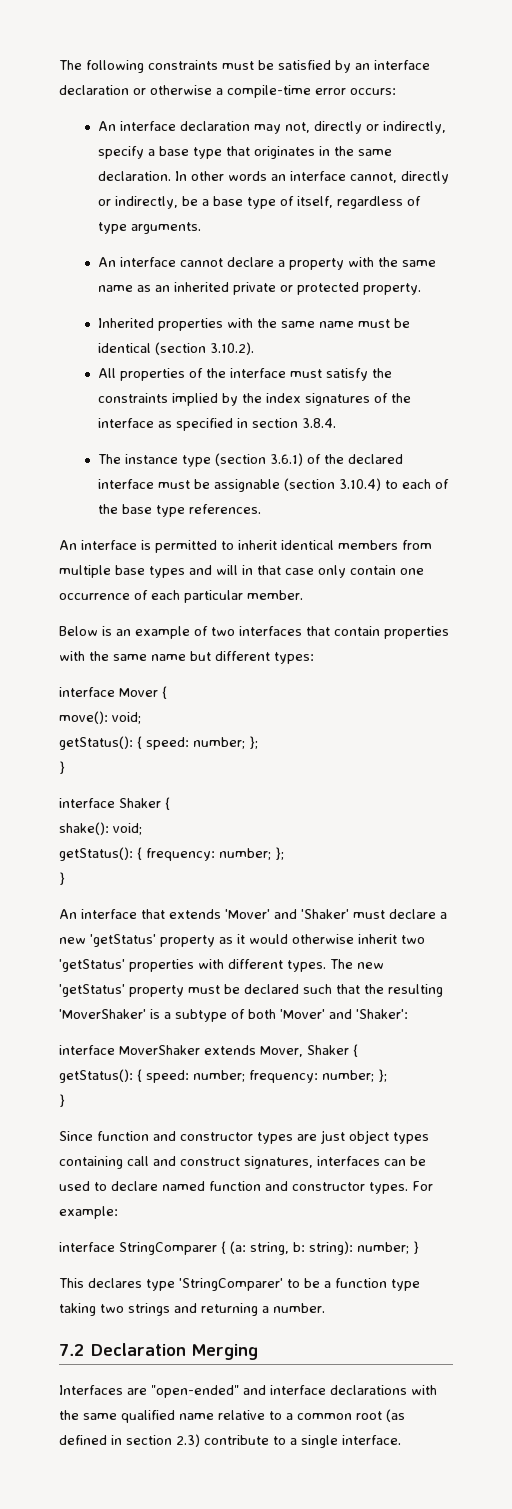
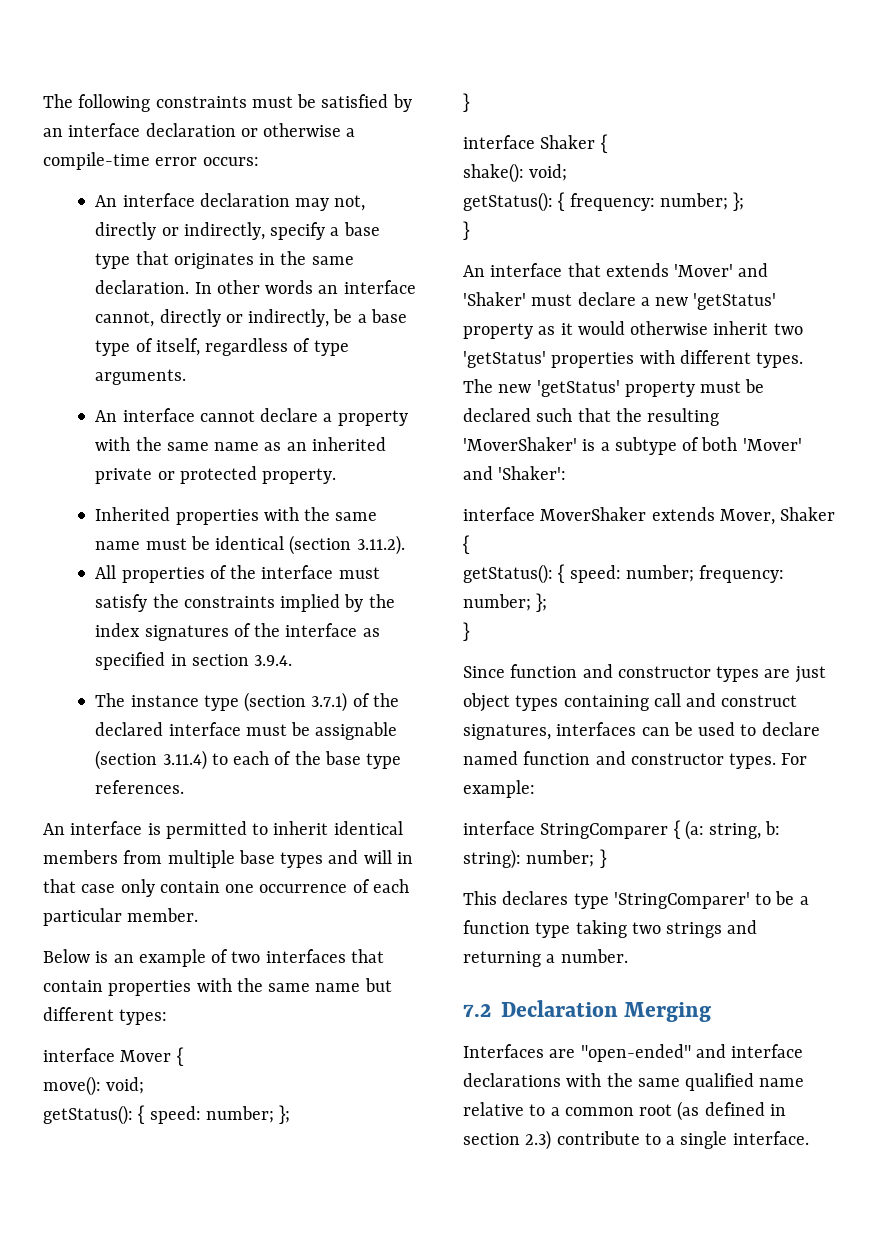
[210,342,255,355] 3.10.2). -> [356,535,405,555] 3.11.2).
[302,418,337,428] 3.8.4. -> [254,655,293,666] 3.9.4.
[270,453,304,466] 3.6.1) -> [311,692,348,712] 3.7.1)
[339,478,382,491] 3.10.4) -> [162,750,207,770] 3.11.4)

